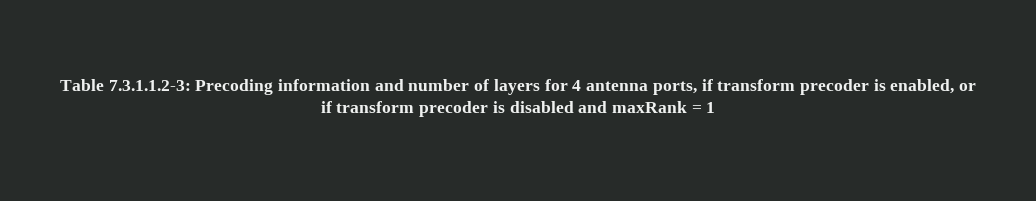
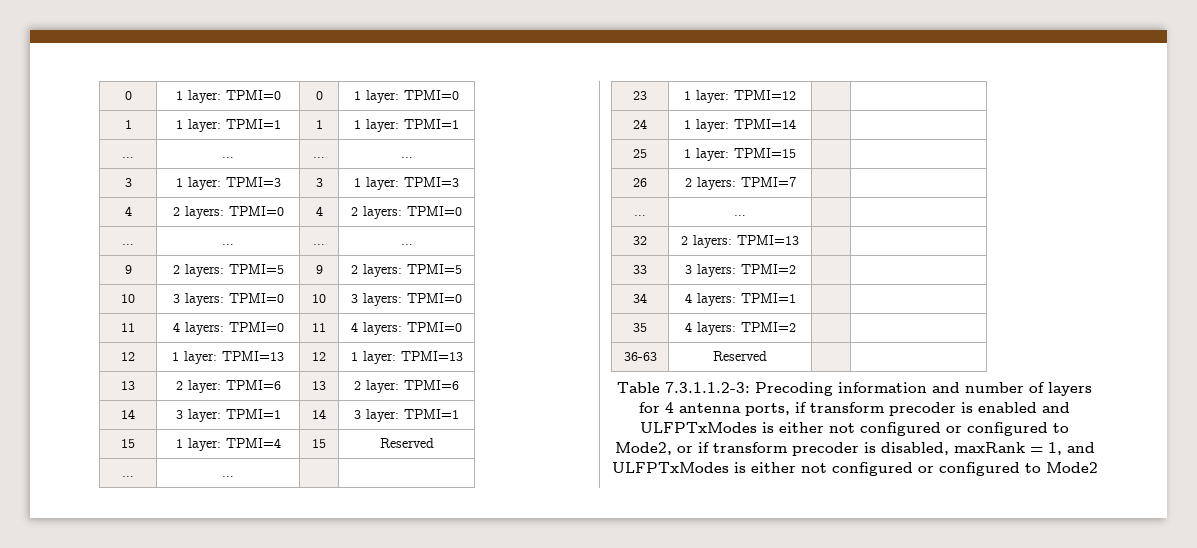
(59, 85) none -> [124,91,132,100] [175,90,281,103] [315,91,323,100] [354,90,459,103] [124,120,132,129] [175,119,281,132] [315,120,323,129] [354,119,459,132] [122,157,134,158] [222,157,234,158] [313,157,325,158] [400,157,413,158] [124,178,132,187] [175,177,281,190] [315,178,323,187] [354,177,459,190] [124,206,132,216] [172,206,284,219] [315,206,323,216] [351,206,462,219] [122,244,134,245] [222,244,234,245] [313,244,325,245] [400,244,413,245] [124,265,132,274] [172,264,284,277] [315,265,323,274] [351,264,462,277] [121,294,135,303] [172,293,284,306] [312,294,326,303] [351,293,462,306] [121,323,135,332] [172,322,284,335] [312,323,326,332] [351,322,462,335] [121,352,135,361] [172,351,284,364] [312,352,326,361] [350,351,463,364] [121,381,135,390] [175,380,281,393] [312,381,326,390] [354,380,459,393] [121,409,135,419] [175,409,281,422] [312,409,326,419] [354,409,459,422] [121,439,135,448] [175,438,281,451] [312,439,326,448] [379,438,434,448] [122,476,134,477] [222,476,234,477] [633,91,647,100] [684,90,796,103] [633,119,647,129] [684,119,796,132] [633,149,647,158] [684,148,796,161] [633,178,647,187] [684,177,796,190] [634,215,646,216] [734,215,746,216] [633,236,647,245] [681,235,799,248] [633,265,647,274] [684,264,796,277] [633,293,647,303] [684,293,796,306] [633,323,647,332] [684,322,796,335] [623,352,657,361] [713,351,767,361] 0 | 1 layer: TPMI=0 | 0 | 1 layer: TPMI=0 // 1 | 1 layer: TPMI=1 | 1 | 1 layer: TPMI=1 // … | … | … | … // 3 | 1 layer: TPMI=3 | 3 | 1 layer: TPMI=3 // 4 | 2 layers: TPMI=0 | 4 | 2 layers: TPMI=0 // … | … | … | … // 9 | 2 layers: TPMI=5 | 9 | 2 layers: TPMI=5 // 10 | 3 layers: TPMI=0 | 10 | 3 layers: TPMI=0 // 11 | 4 layers: TPMI=0 | 11 | 4 layers: TPMI=0 // 12 | 1 layer: TPMI=13 | 12 | 1 layer: TPMI=13 // 13 | 2 layer: TPMI=6 | 13 | 2 layer: TPMI=6 // 14 | 3 layer: TPMI=1 | 14 | 3 layer: TPMI=1 // 15 | 1 layer: TPMI=4 | 15 | Reserved // … | … | | // 23 | 1 layer: TPMI=12 | | // 24 | 1 layer: TPMI=14 | | // 25 | 1 layer: TPMI=15 | | // 26 | 2 layers: TPMI=7 | | // … | … | | // 32 | 2 layers: TPMI=13 | | // 33 | 3 layers: TPMI=2 | | // 34 | 4 layers: TPMI=1 | | // 35 | 4 layers: TPMI=2 | | // 36-63 | Reserved | | //
[890,79,955,94] enabled, -> [978,402,1070,413] [640,422,1069,436] [614,442,672,455] enabled and ULFPTxModes is either not configured or configured to Mode2,
[509,101,716,113] disabled and maxRank = 1 -> [880,442,1095,455] [611,462,1098,476] disabled, maxRank = 1, and ULFPTxModes is either not configured or configured to Mode2

